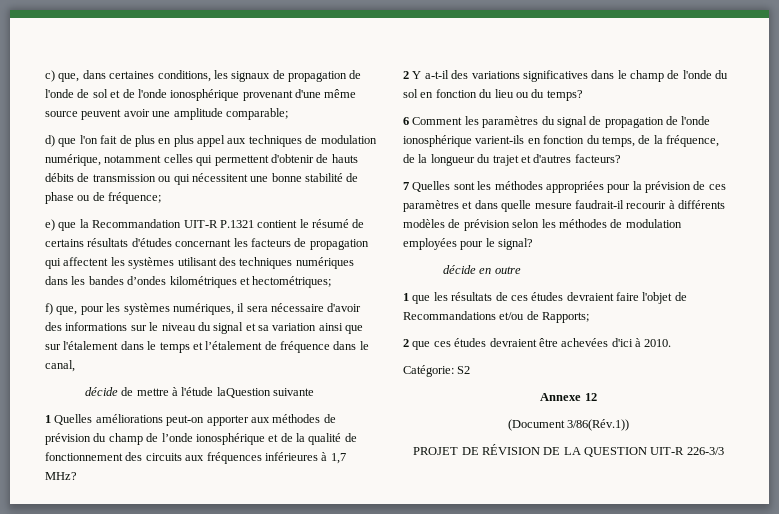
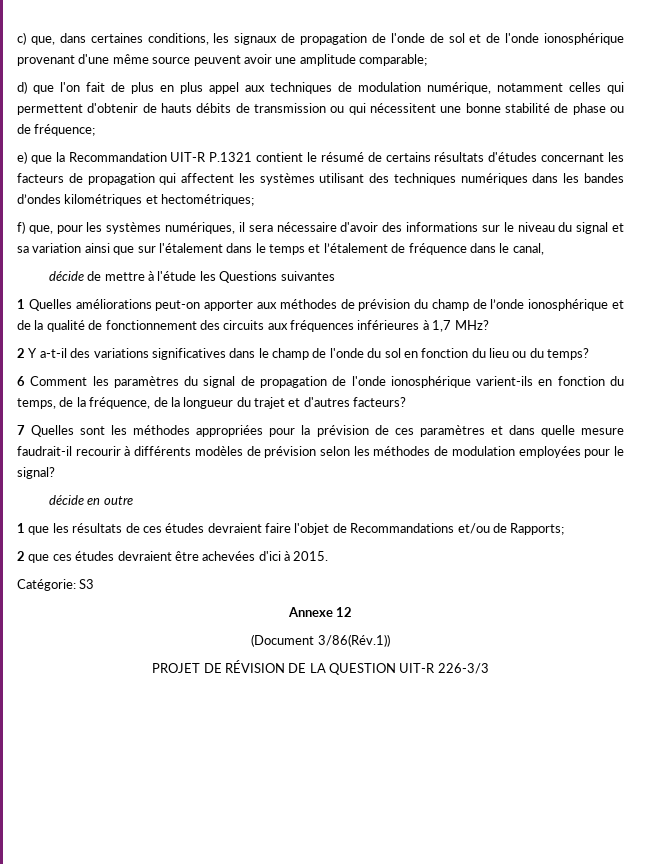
[216,387,315,398] laQuestion suivante -> [199,271,335,283] les Questions suivantes
[644,339,672,347] 2010. -> [293,551,329,561] 2015.
[457,366,471,374] S2 -> [79,579,95,589] S3

